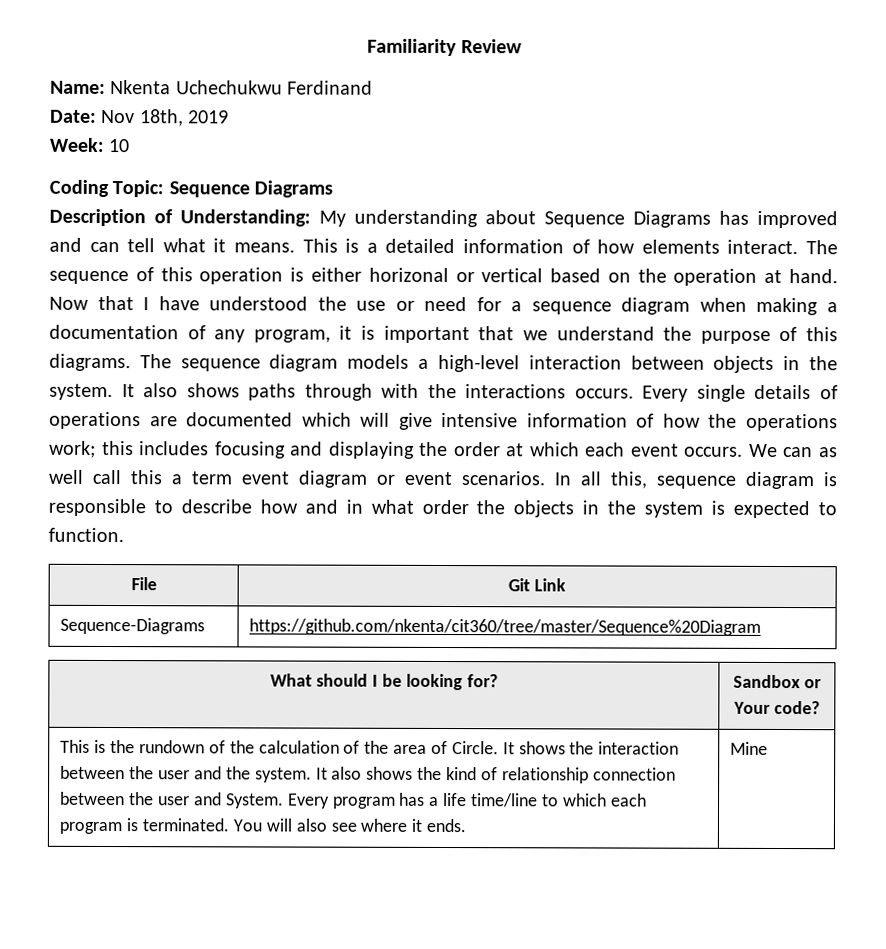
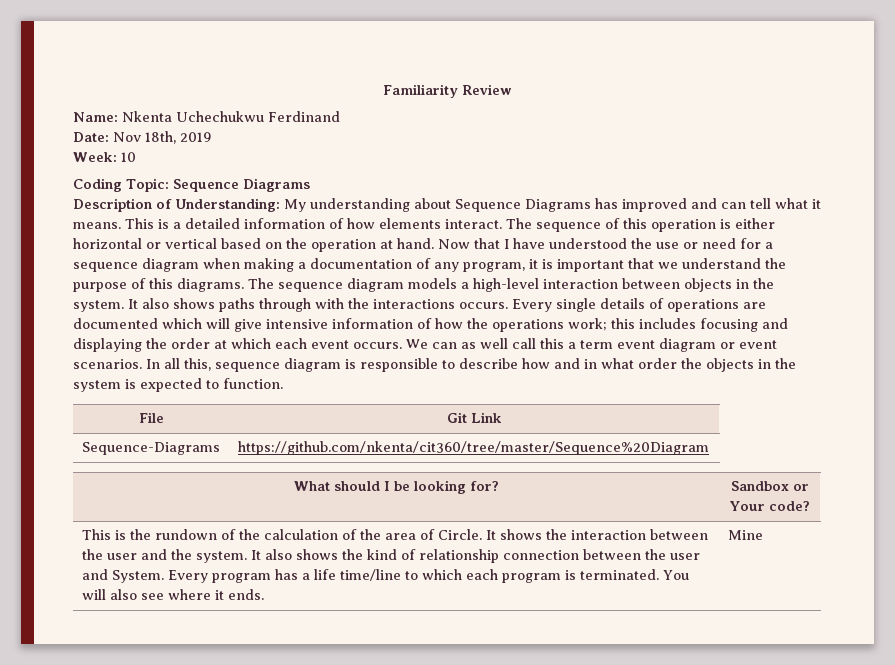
[368,267,449,283] horizonal -> [73,238,142,249] horizontal

